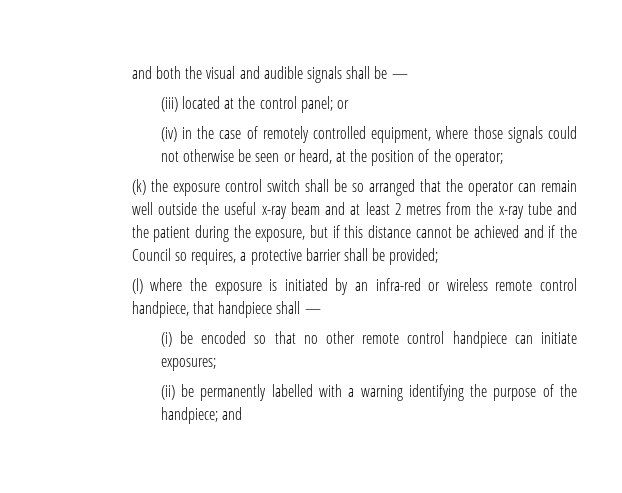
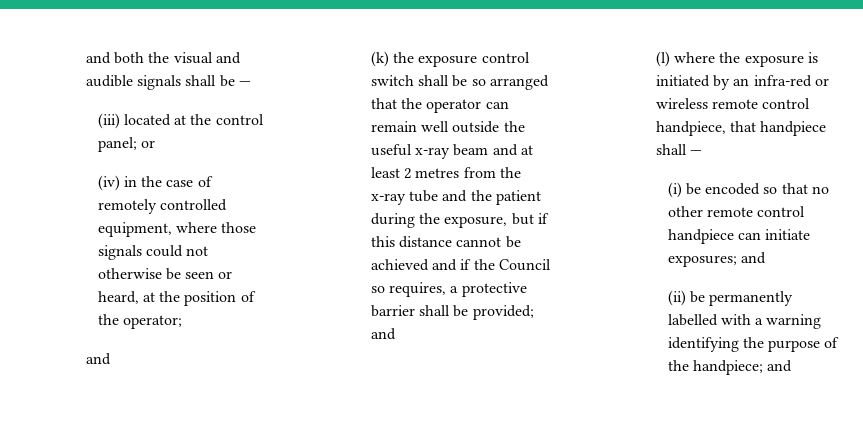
(503, 158) none -> [85,353,111,365] // and
(439, 256) none -> [370,328,396,340] and
(216, 364) none -> [740,252,766,264] and

